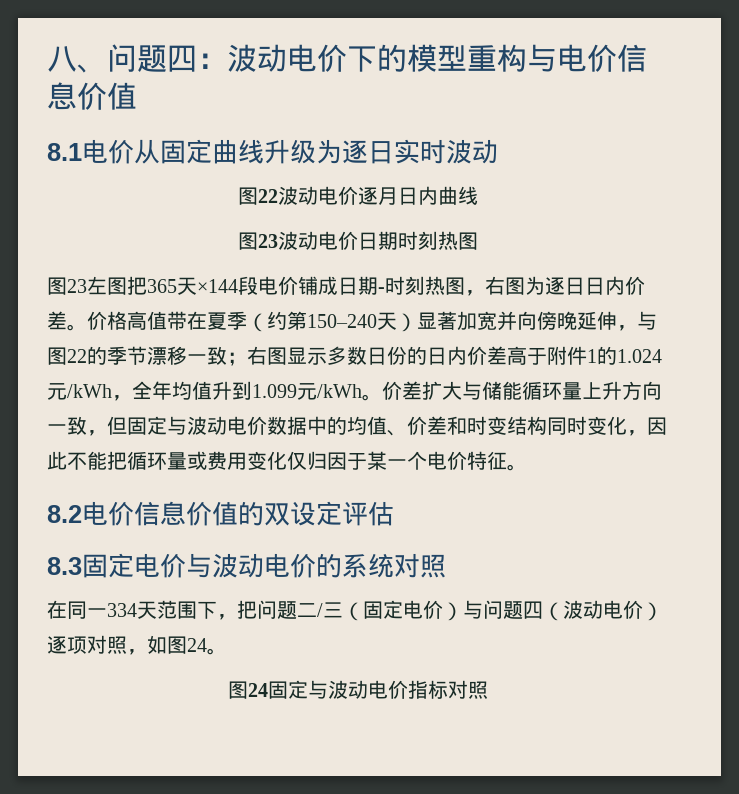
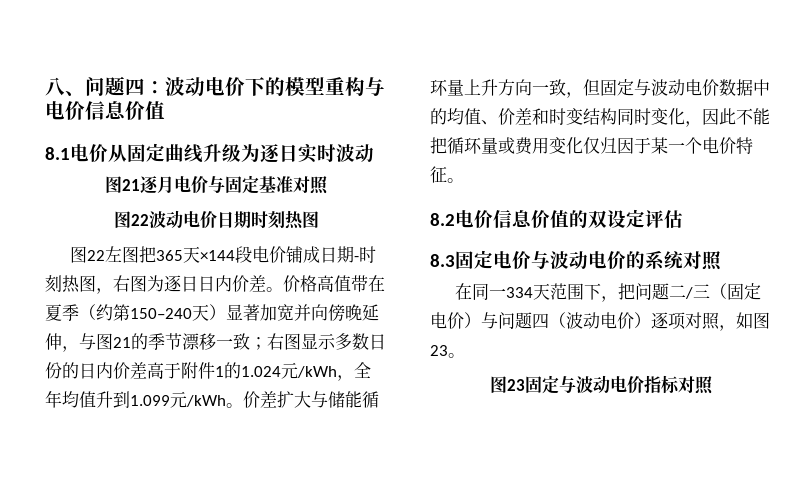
[258,186,478,205] [238,232,278,250] 22波动电价逐月日内曲线 // 图23 -> [122,175,328,195] [113,211,149,228] 21逐月电价与固定基准对照 // 图22
[67,279,87,293] 23 -> [87,250,106,261] 22
[67,349,87,363] 22 -> [113,337,131,348] 21
[187,638,207,652] 24 -> [430,345,448,356] 23
[248,683,268,697] 24 -> [507,379,525,391] 23

